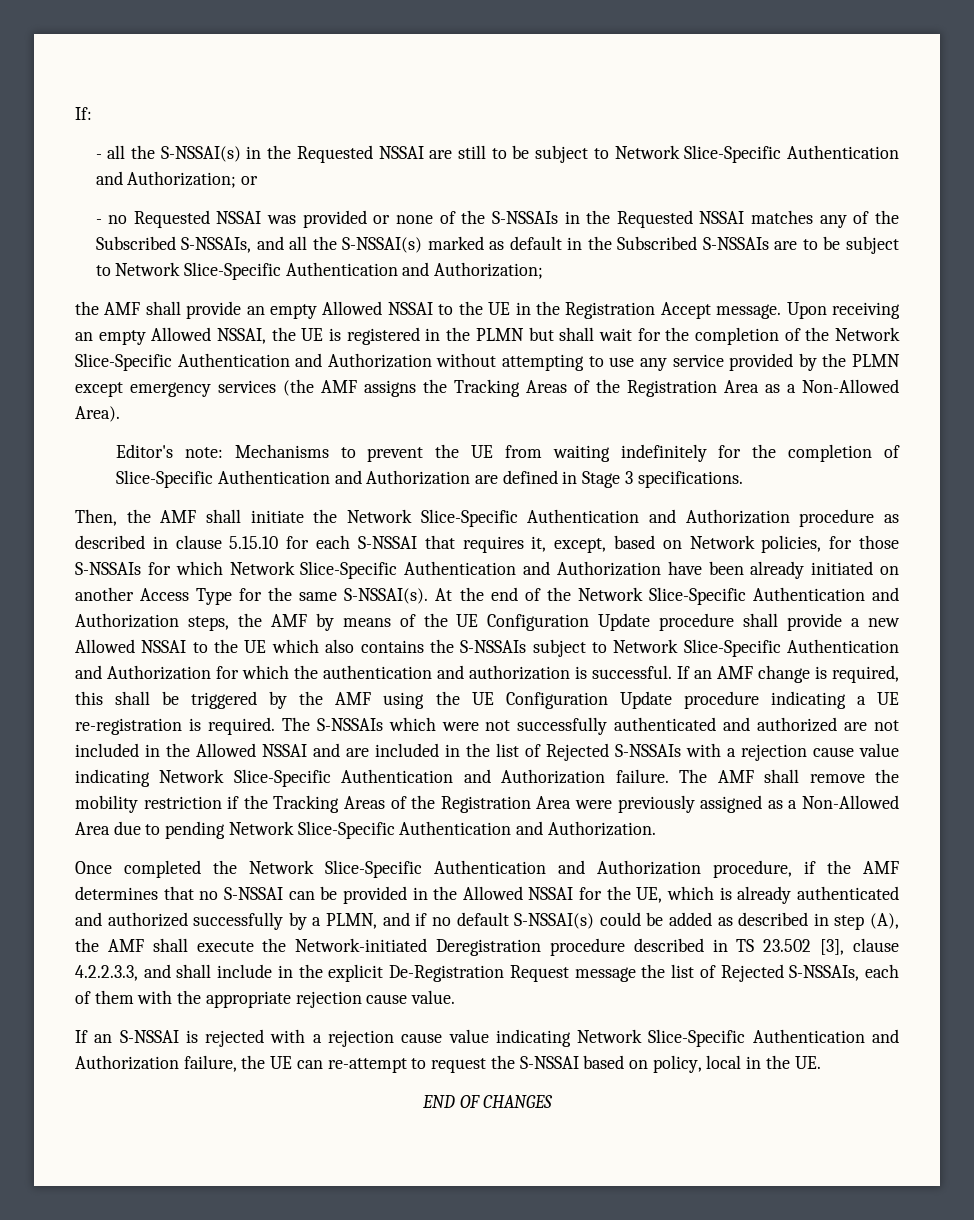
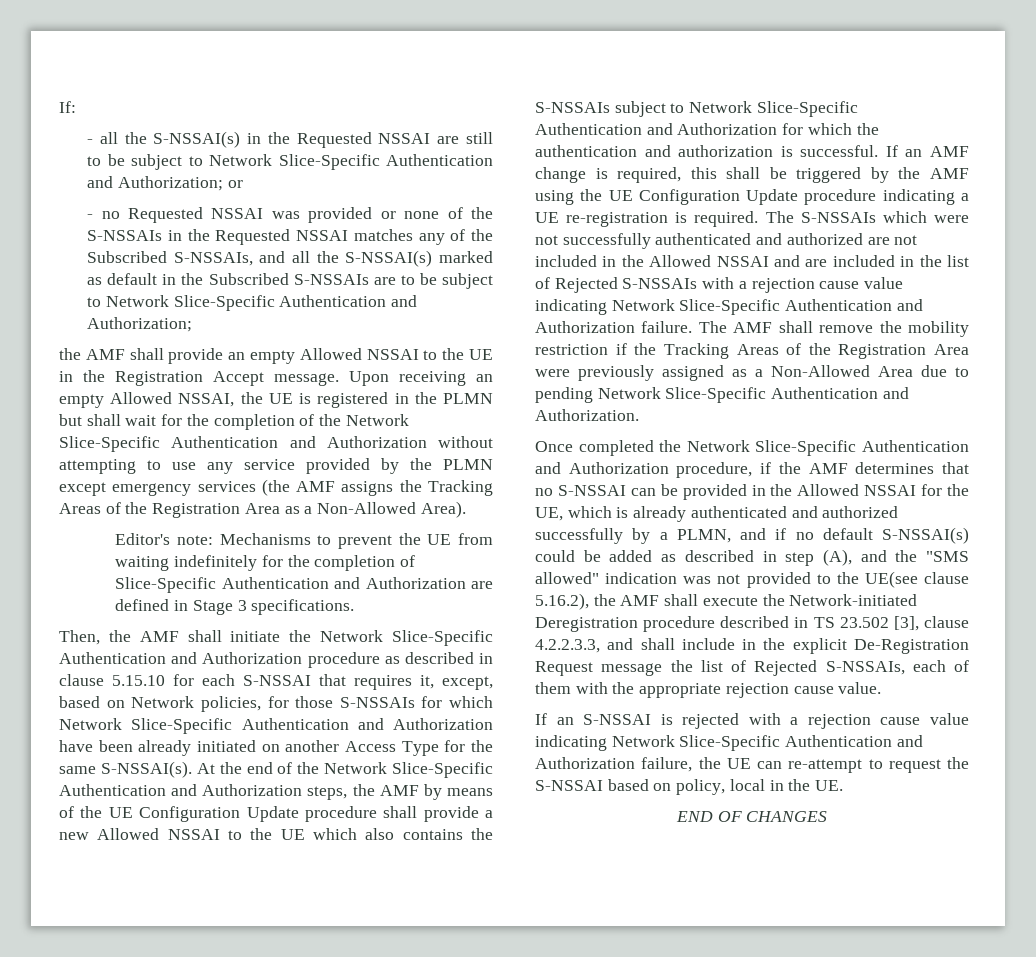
(899, 921) none -> [860,550,969,562] [535,571,969,588] [535,593,589,610] and the "SMS allowed" indication was not provided to the UE(see clause 5.16.2),

